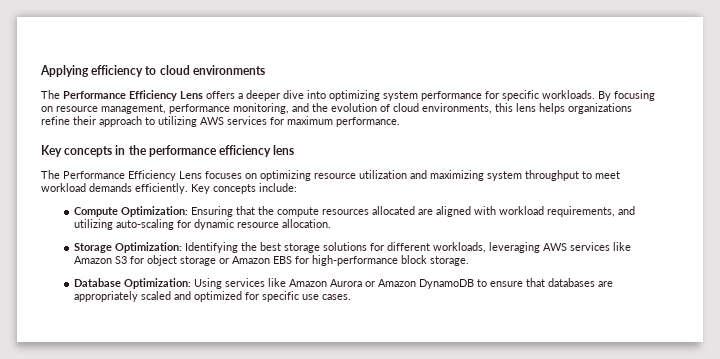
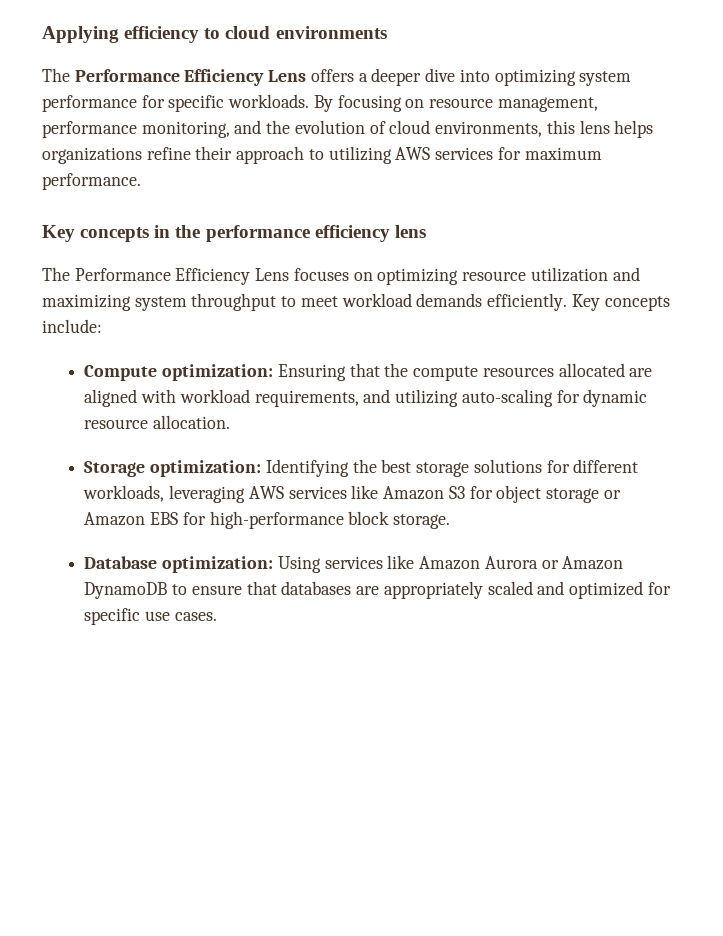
[120,206,188,217] Optimization: -> [162,364,274,381] optimization:
[114,242,182,253] Optimization: -> [150,460,262,477] optimization:
[123,278,191,289] Optimization: -> [162,556,274,573] optimization:

